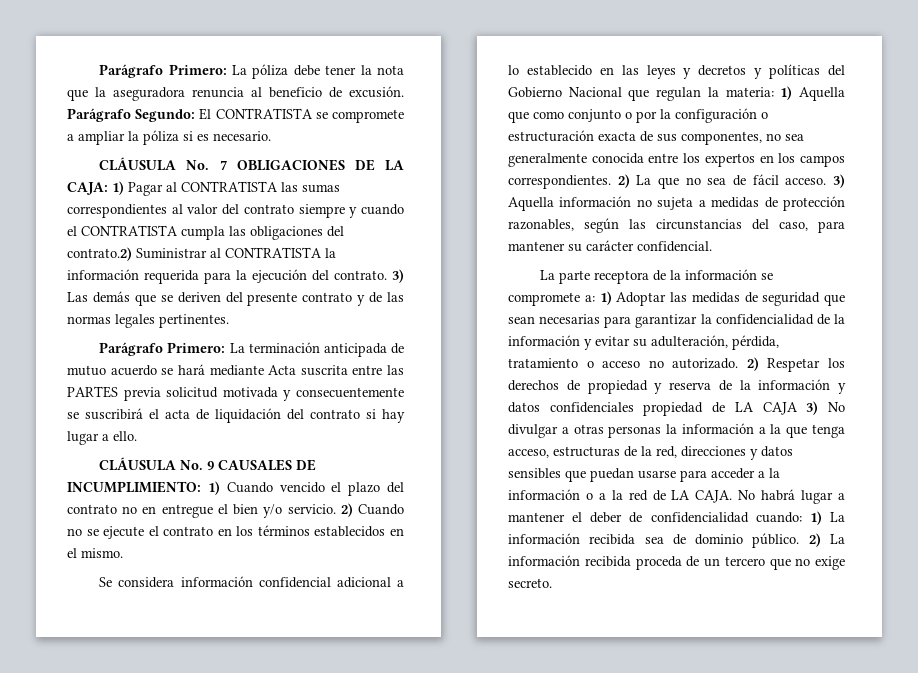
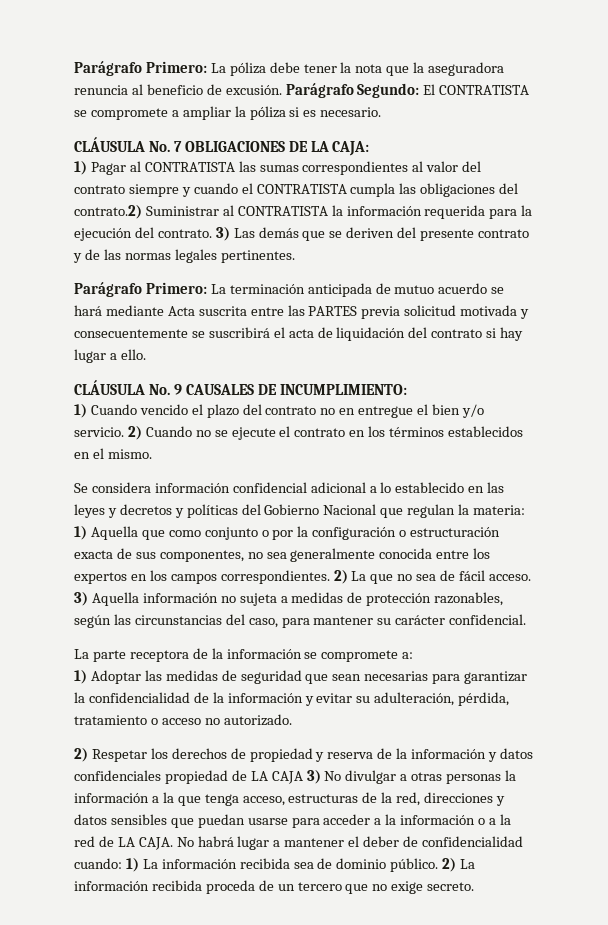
(108, 188) none -> (370, 148) //
(201, 487) none -> (407, 389) //
(595, 298) none -> (414, 655) //
(739, 363) none -> (292, 720) //

